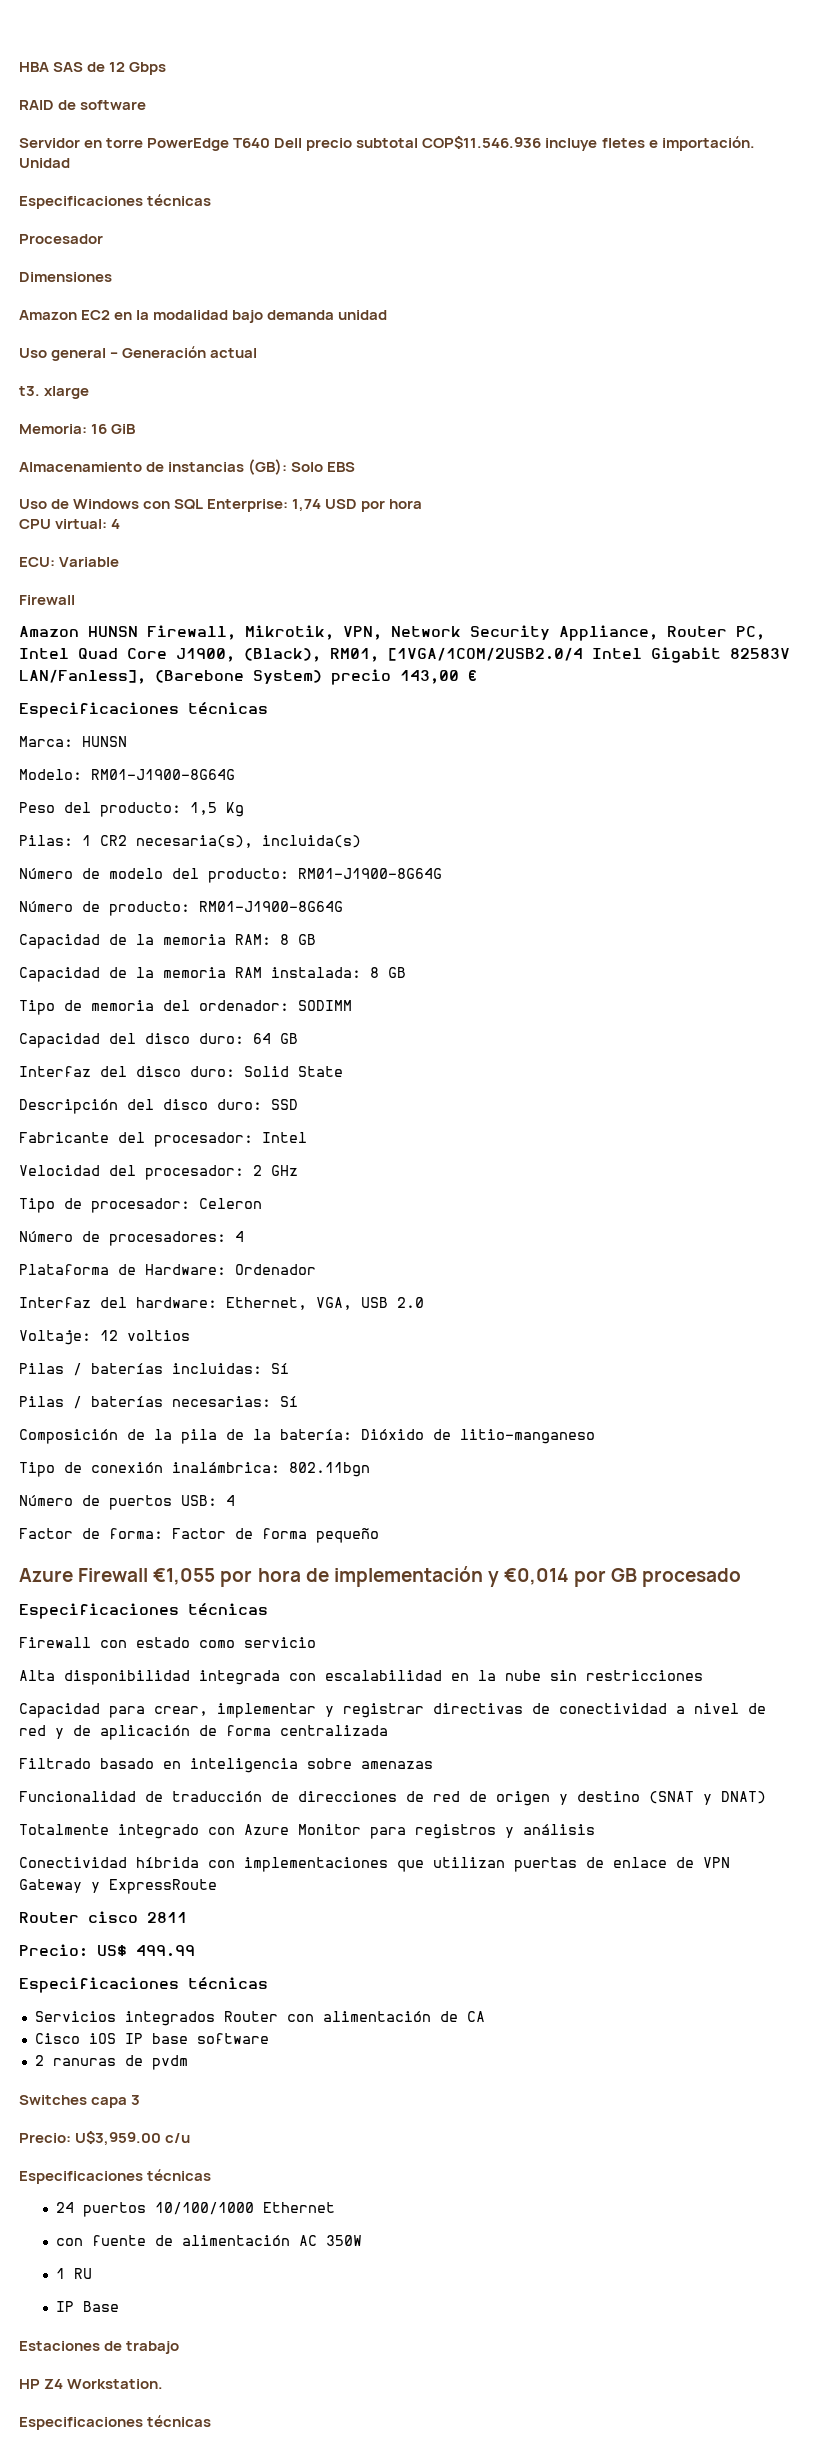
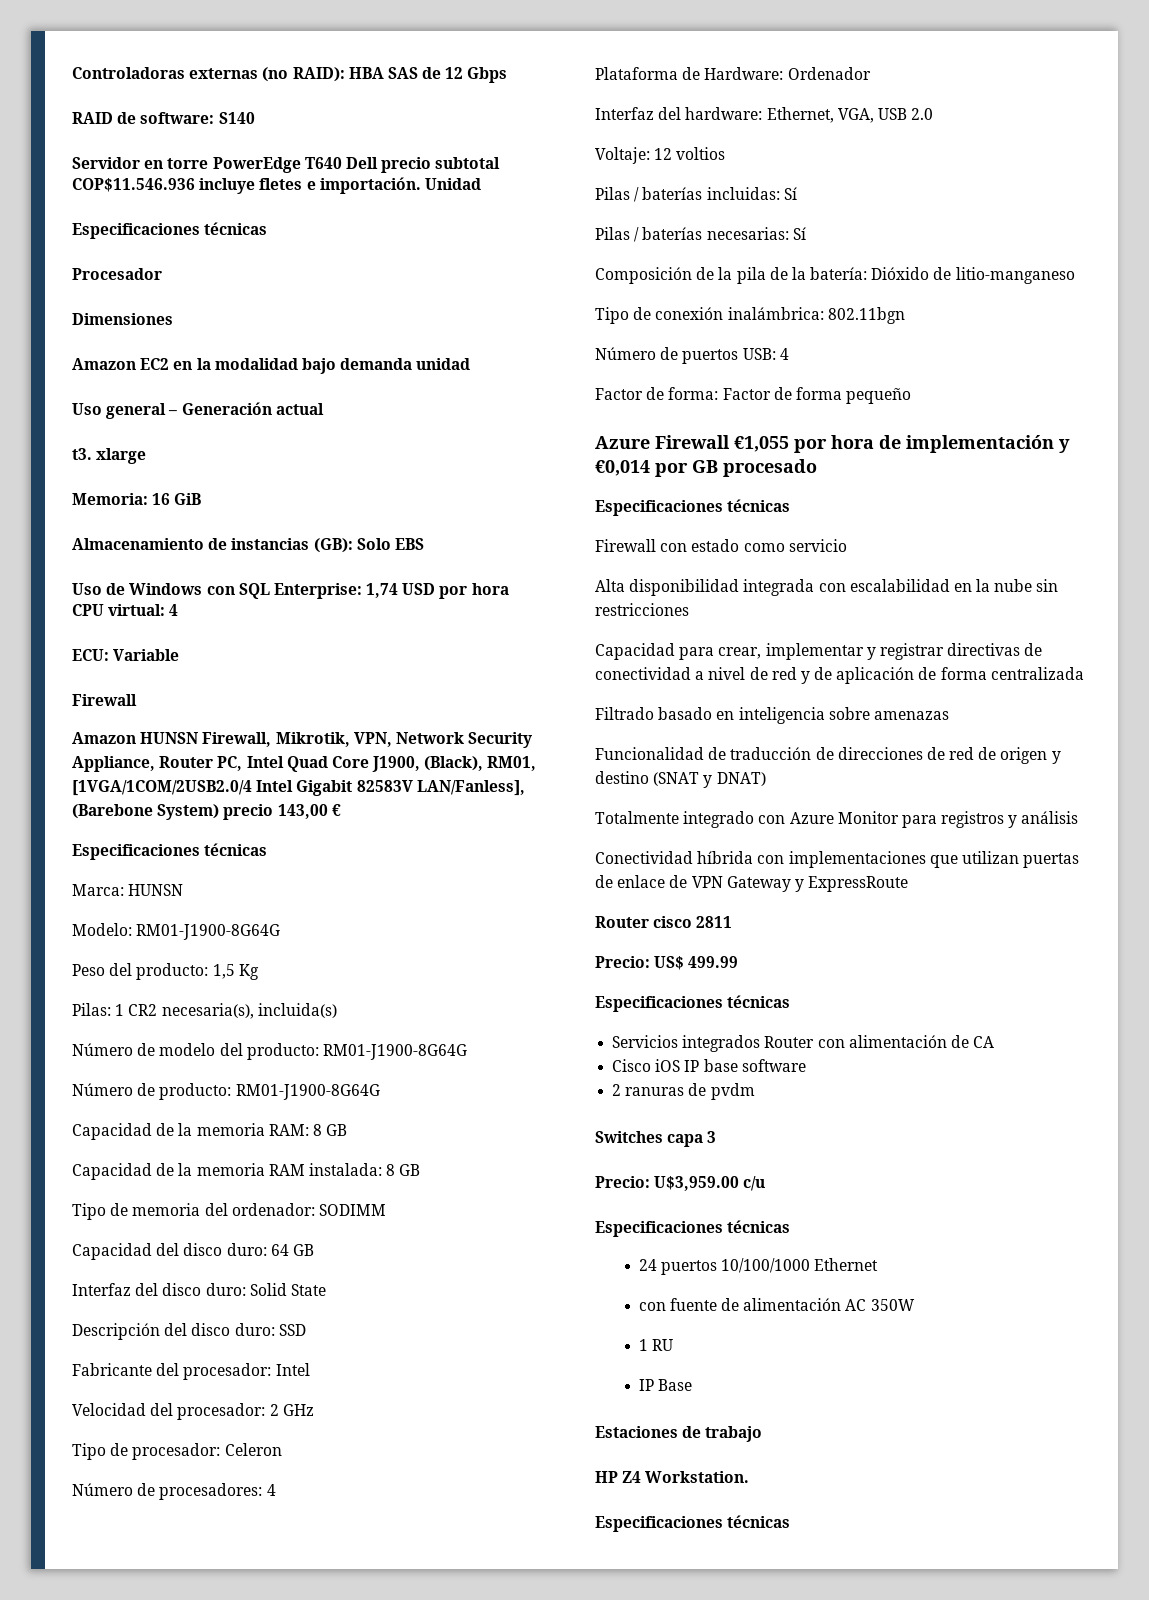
(19, 67) none -> [72,67,345,82] Controladoras externas (no RAID):
[80,100,147,110] software -> [140,112,255,124] software: S140

